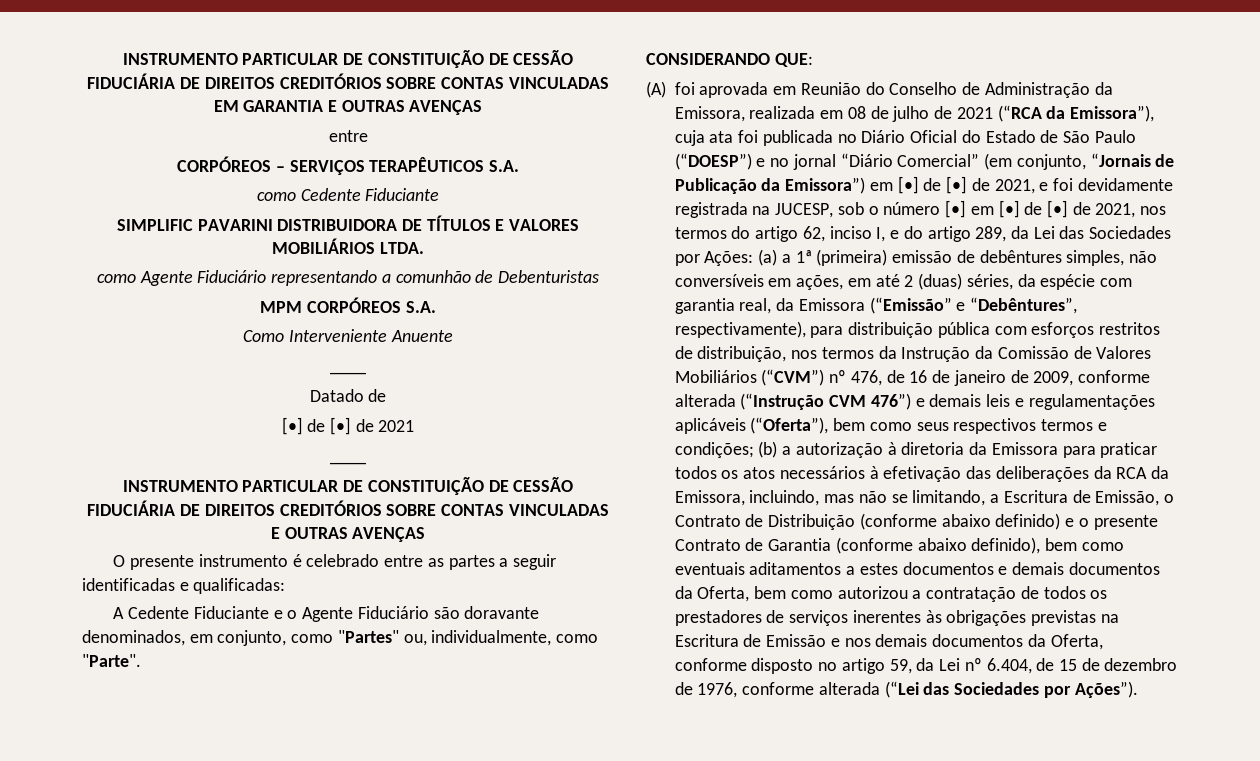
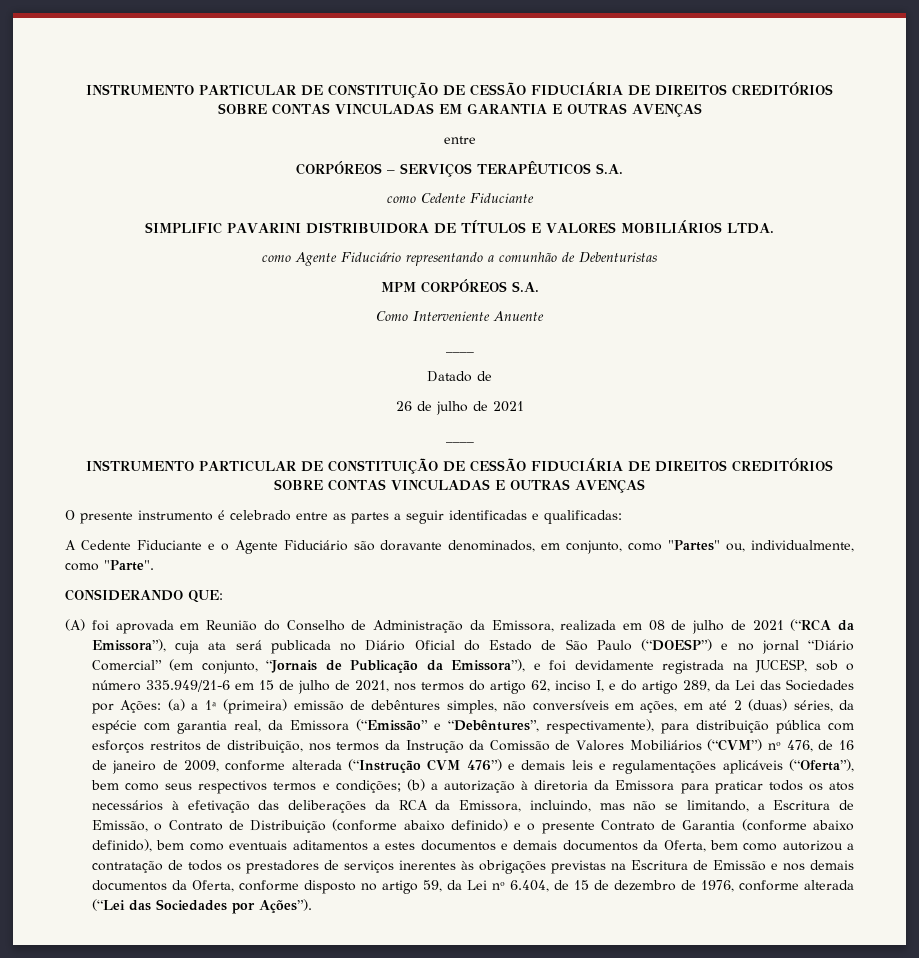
[281,417,351,435] [•] de [•] -> [395,401,468,415] 26 de julho
[738,130,759,143] foi -> [235,640,262,650] será
[785,176,1035,194] Emissora”) em [•] de [•] de 2021, -> [451,659,526,672] Emissora”),
[945,200,1068,218] [•] em [•] de [•] -> [146,680,330,694] 335.949/21-6 em 15 de julho

